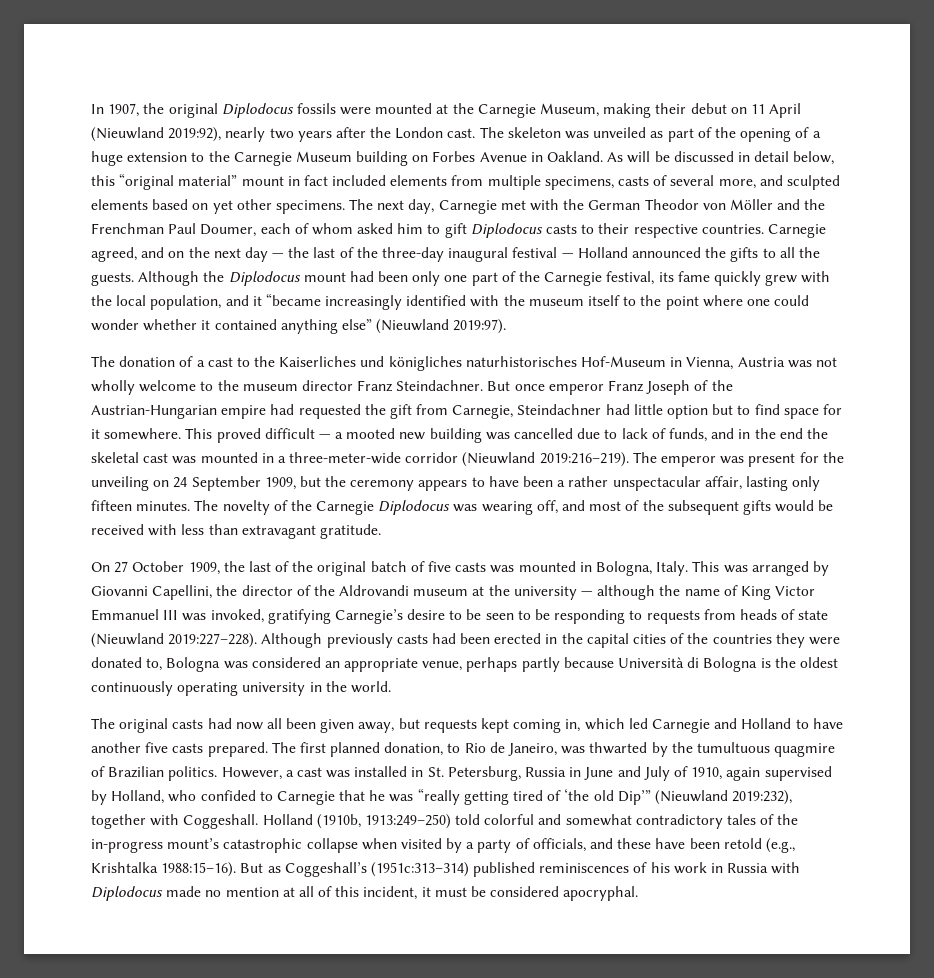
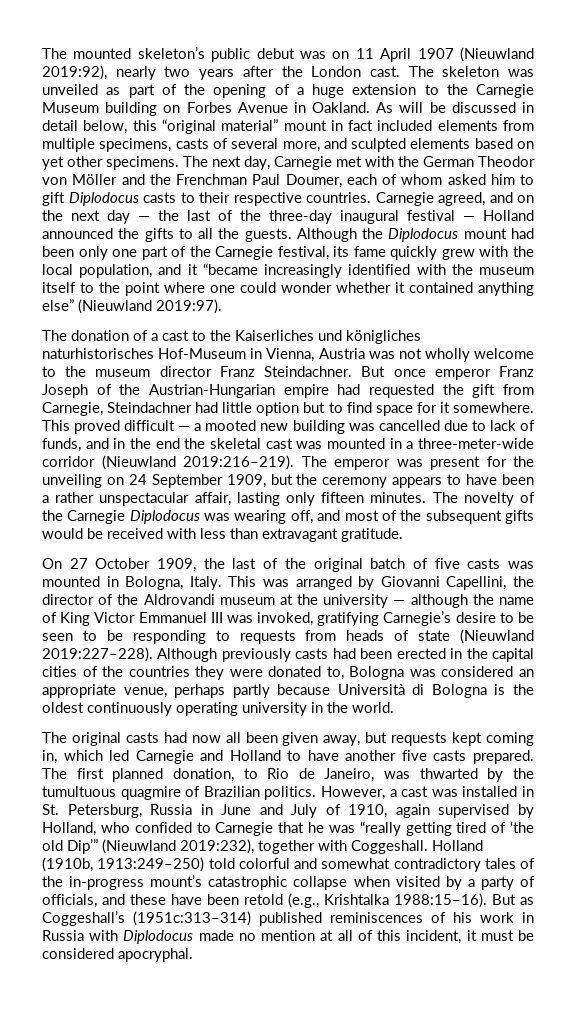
[91,103,727,118] In 1907, the original Diplodocus fossils were mounted at the Carnegie Museum, making their debut -> [42,47,326,62] The mounted skeleton’s public debut was
(802, 110) none -> [417,48,454,59] 1907

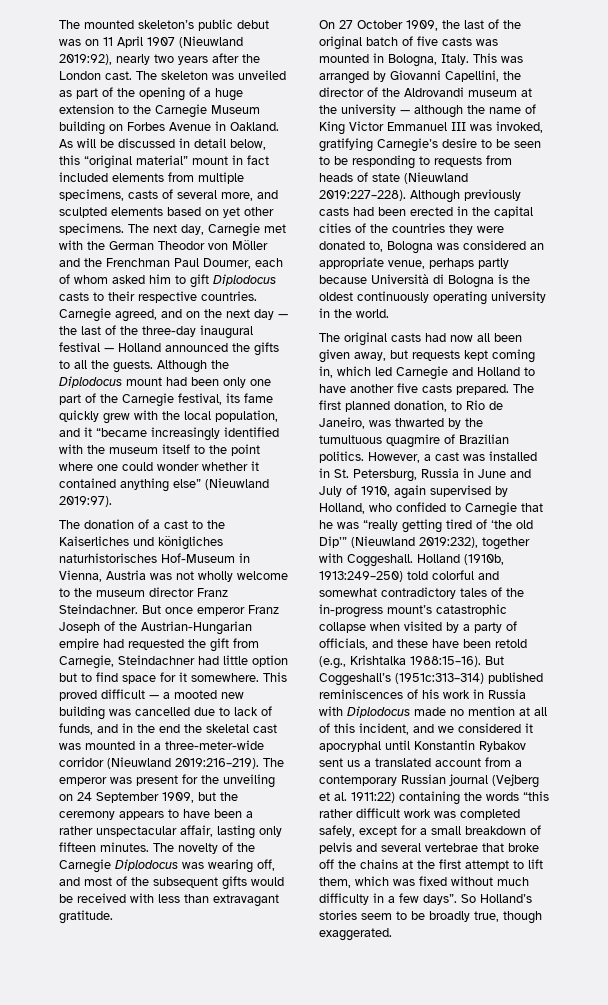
[520,897,534,905] as -> (504, 660) none
[466,930,534,941] [42,948,193,962] it must be considered apocryphal. -> [413,723,533,733] [319,740,526,752] [319,757,522,767] [319,774,539,788] [319,791,549,805] [319,808,520,820] [319,825,541,837] [319,842,539,854] [319,859,543,871] [319,876,529,888] [319,893,532,905] [319,910,542,924] [319,928,392,941] and we considered it apocryphal until Konstantin Rybakov sent us a translated account from a contemporary Russian journal (Vejberg et al. 1911:22) containing the words “this rather difficult work was completed safely, except for a small breakdown of pelvis and several vertebrae that broke off the chains at the first attempt to lift them, which was fixed without much difficulty in a few days”. So Holland’s stories seem to be broadly true, though exaggerated.

